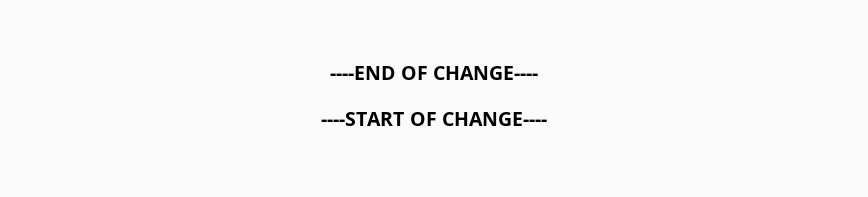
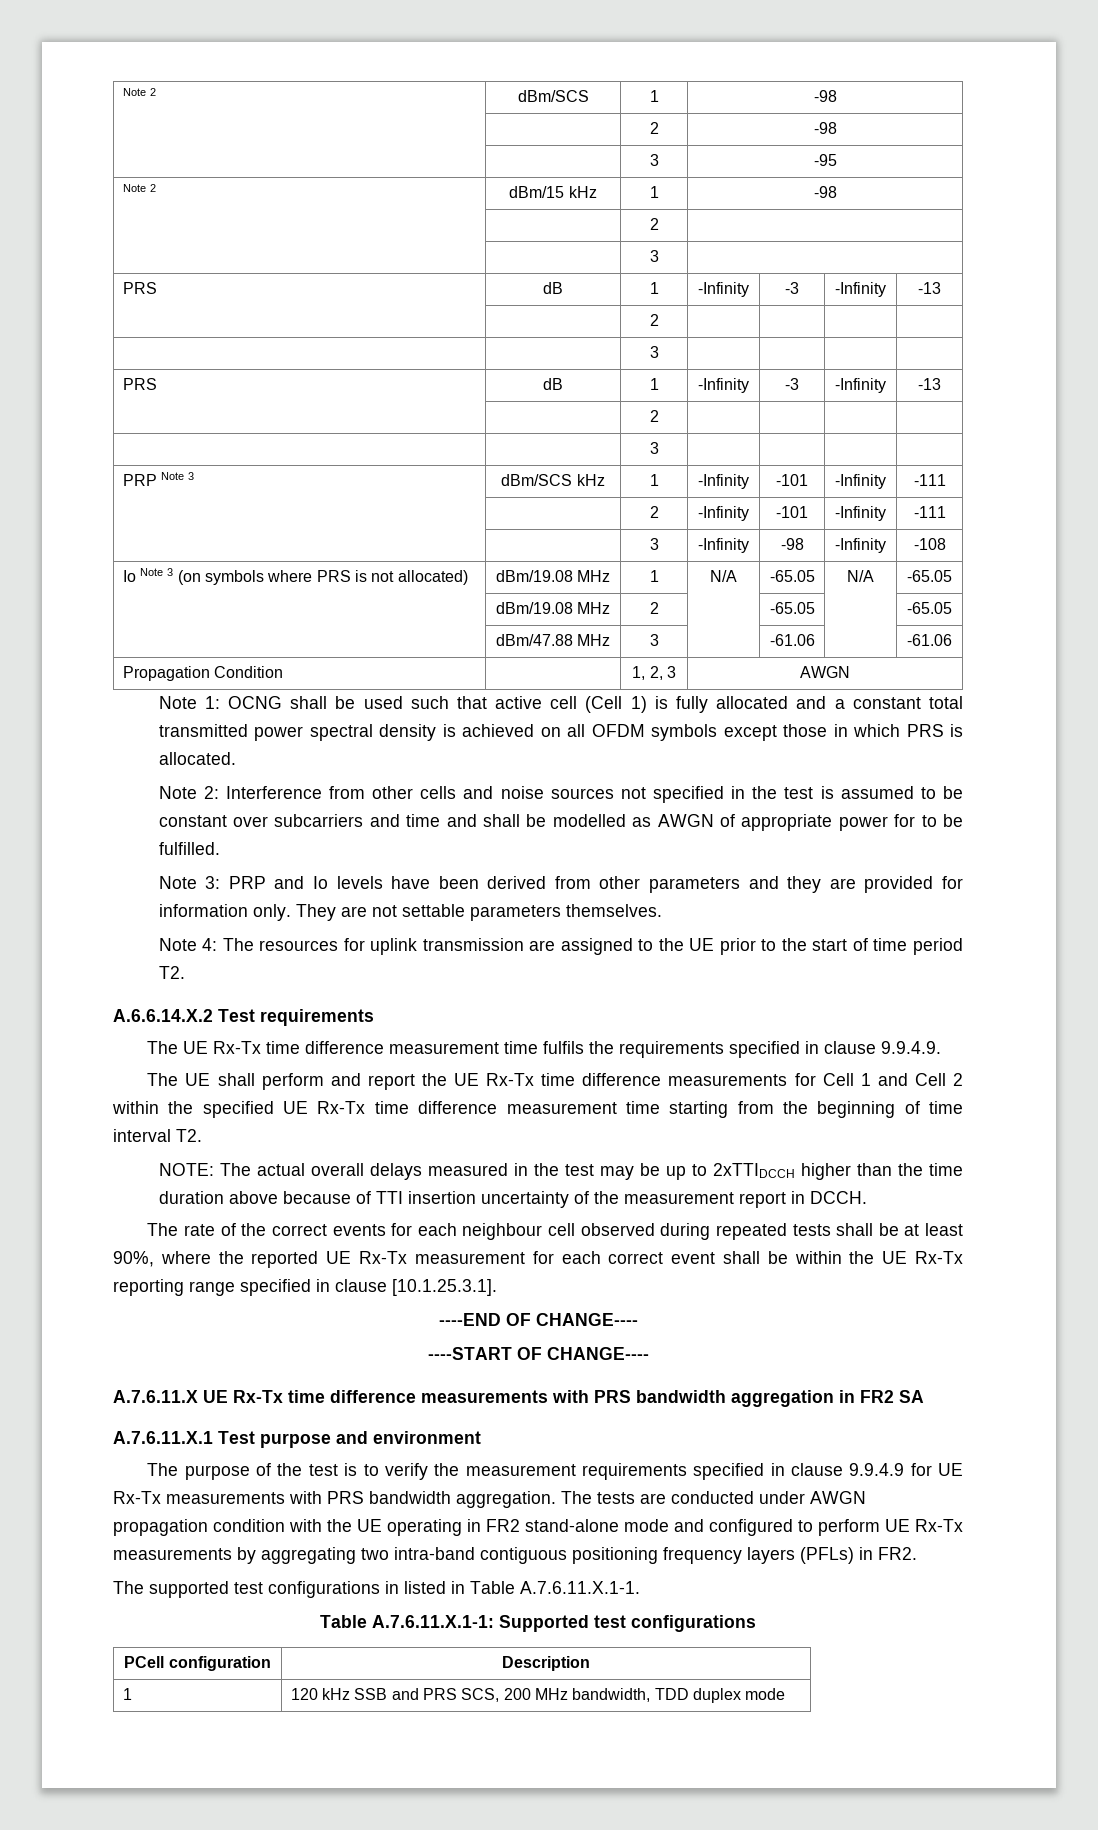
(330, 73) none -> [122,88,157,96] [517,90,589,102] [649,90,659,102] [813,90,837,102] [649,122,659,134] [813,122,837,134] [649,154,659,166] [813,154,837,166] [122,184,157,192] [509,186,597,198] [649,186,659,198] [813,186,837,198] [649,218,659,230] [649,250,659,262] [122,282,157,294] [543,282,563,294] [649,282,659,294] [698,282,749,297] [785,282,799,294] [835,282,886,297] [918,282,941,294] [649,314,659,326] [649,346,659,358] [122,378,157,390] [543,378,563,390] [649,378,659,390] [698,378,749,393] [785,378,799,390] [835,378,886,393] [918,378,941,390] [649,410,659,422] [649,442,659,454] [122,472,195,486] [501,474,605,486] [649,474,659,486] [698,474,749,489] [776,474,808,486] [835,474,886,489] [913,474,946,486] [649,506,659,518] [698,506,749,521] [776,506,808,518] [835,506,886,521] [913,506,946,518] [649,538,659,550] [698,538,749,553] [780,538,804,550] [835,538,886,553] [913,538,946,550] [122,568,468,585] [495,570,611,582] [649,570,659,582] [710,570,737,582] [769,570,815,582] [847,570,874,582] [907,570,952,582] [495,602,611,614] [649,602,659,614] [769,602,815,614] [907,602,952,614] [495,634,611,646] [649,634,659,646] [769,634,815,646] [907,634,952,646] [122,666,284,681] [632,666,676,680] [800,666,850,678] [158,696,964,713] [158,724,964,741] [158,752,236,765] [158,786,964,803] [158,814,964,831] [158,842,220,855] [158,876,964,893] [158,904,662,921] [158,938,963,955] [158,966,185,979] [113,1009,374,1026] [147,1041,942,1058] [147,1073,964,1090] [112,1101,964,1118] [113,1129,202,1142] [158,1163,964,1180] [158,1191,867,1208] [147,1223,963,1240] [113,1251,963,1268] [113,1279,497,1296] Note 2 | dBm/SCS | 1 | -98 // | | 2 | -98 // | | 3 | -95 // Note 2 | dBm/15 kHz | 1 | -98 // | | 2 | // | | 3 | // PRS | dB | 1 | -Infinity | -3 | -Infinity | -13 // | | 2 | | | | // | | 3 | | | | // PRS | dB | 1 | -Infinity | -3 | -Infinity | -13 // | | 2 | | | | // | | 3 | | | | // PRP Note 3 | dBm/SCS kHz | 1 | -Infinity | -101 | -Infinity | -111 // | | 2 | -Infinity | -101 | -Infinity | -111 // | | 3 | -Infinity | -98 | -Infinity | -108 // Io Note 3 (on symbols where PRS is not allocated) | dBm/19.08 MHz | 1 | N/A | -65.05 | N/A | -65.05 // | dBm/19.08 MHz | 2 | | -65.05 | | -65.05 // | dBm/47.88 MHz | 3 | | -61.06 | | -61.06 // Propagation Condition | | 1, 2, 3 | AWGN // Note 1: OCNG shall be used such that active cell (Cell 1) is fully allocated and a constant total transmitted power spectral density is achieved on all OFDM symbols except those in which PRS is allocated. // Note 2: Interference from other cells and noise sources not specified in the test is assumed to be constant over subcarriers and time and shall be modelled as AWGN of appropriate power for to be fulfilled. // Note 3: PRP and Io levels have been derived from other parameters and they are provided for information only. They are not settable parameters themselves. // Note 4: The resources for uplink transmission are assigned to the UE prior to the start of time period T2. // A.6.6.14.X.2 Test requirements // The UE Rx-Tx time difference measurement time fulfils the requirements specified in clause 9.9.4.9. // The UE shall perform and report the UE Rx-Tx time difference measurements for Cell 1 and Cell 2 within the specified UE Rx-Tx time difference measurement time starting from the beginning of time interval T2. // NOTE: The actual overall delays measured in the test may be up to 2xTTIDCCH higher than the time duration above because of TTI insertion uncertainty of the measurement report in DCCH. // The rate of the correct events for each neighbour cell observed during repeated tests shall be at least 90%, where the reported UE Rx-Tx measurement for each correct event shall be within the UE Rx-Tx reporting range specified in clause [10.1.25.3.1]. //
(547, 119) none -> [113,1390,924,1407] [113,1431,481,1448] [147,1463,963,1480] [113,1491,866,1508] [113,1519,963,1536] [113,1547,917,1564] [113,1581,640,1598] [320,1615,756,1632] [124,1656,271,1671] [502,1656,590,1671] [122,1688,132,1700] [290,1688,786,1703] // A.7.6.11.X UE Rx-Tx time difference measurements with PRS bandwidth aggregation in FR2 SA // A.7.6.11.X.1 Test purpose and environment // The purpose of the test is to verify the measurement requirements specified in clause 9.9.4.9 for UE Rx-Tx measurements with PRS bandwidth aggregation. The tests are conducted under AWGN propagation condition with the UE operating in FR2 stand-alone mode and configured to perform UE Rx-Tx measurements by aggregating two intra-band contiguous positioning frequency layers (PFLs) in FR2. // The supported test configurations in listed in Table A.7.6.11.X.1-1. // Table A.7.6.11.X.1-1: Supported test configurations // PCell configuration | Description // 1 | 120 kHz SSB and PRS SCS, 200 MHz bandwidth, TDD duplex mode

